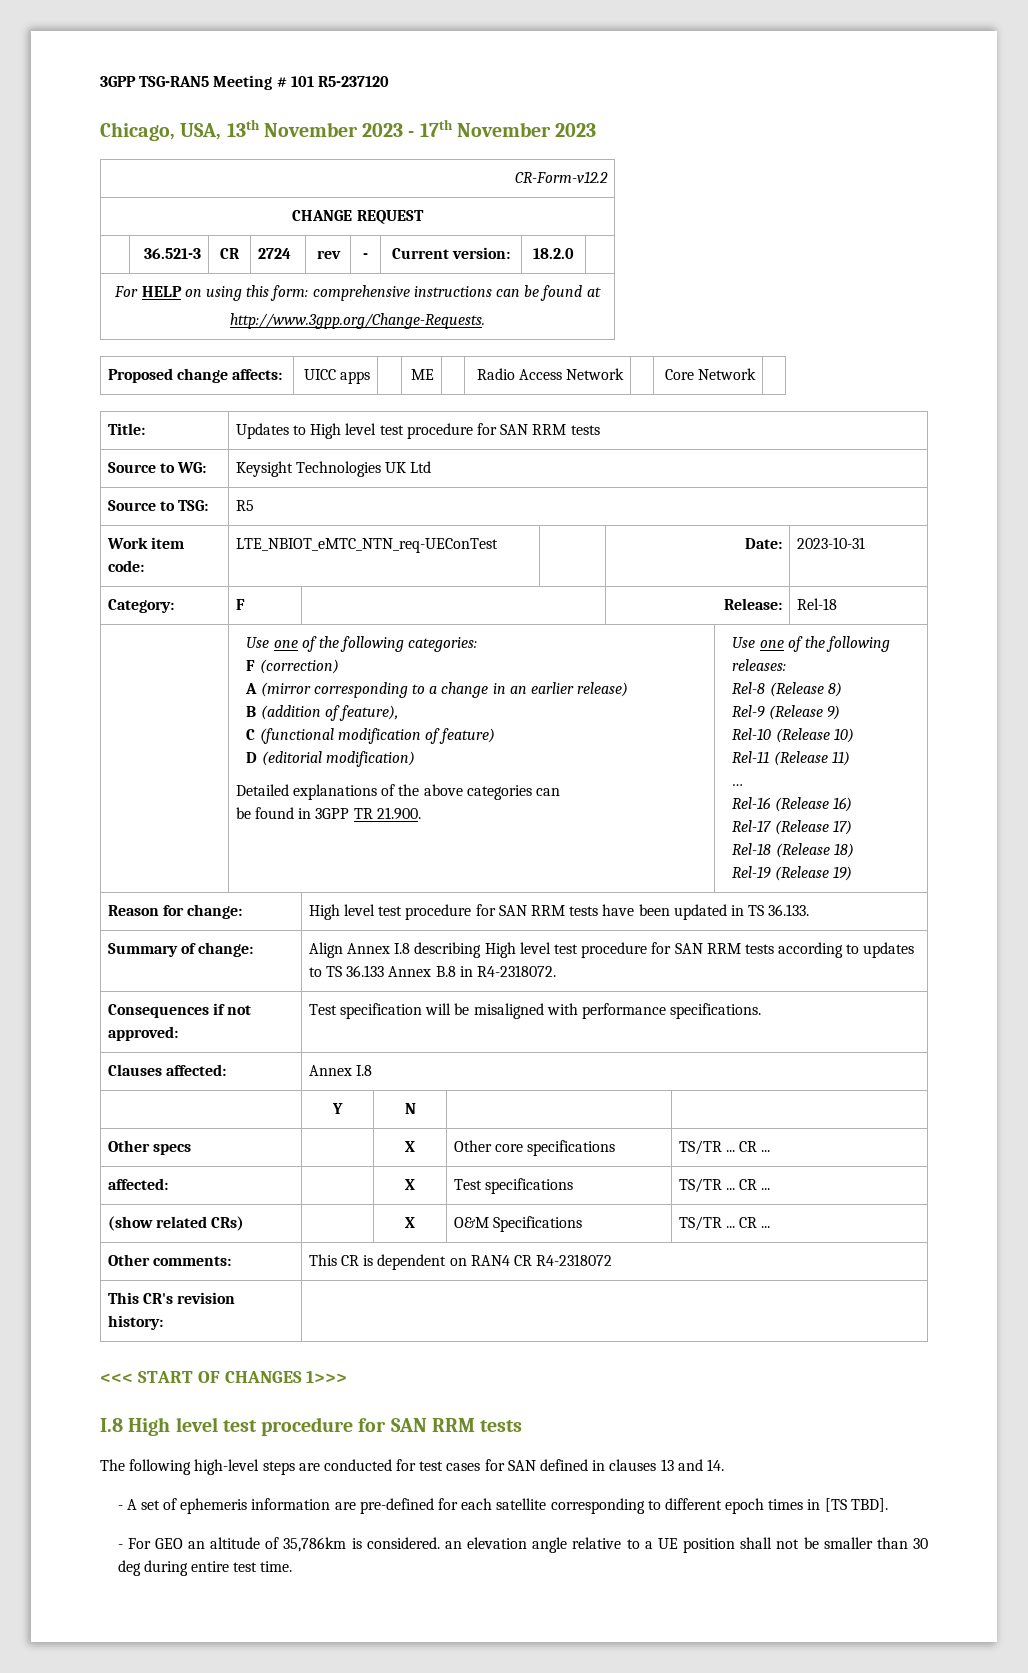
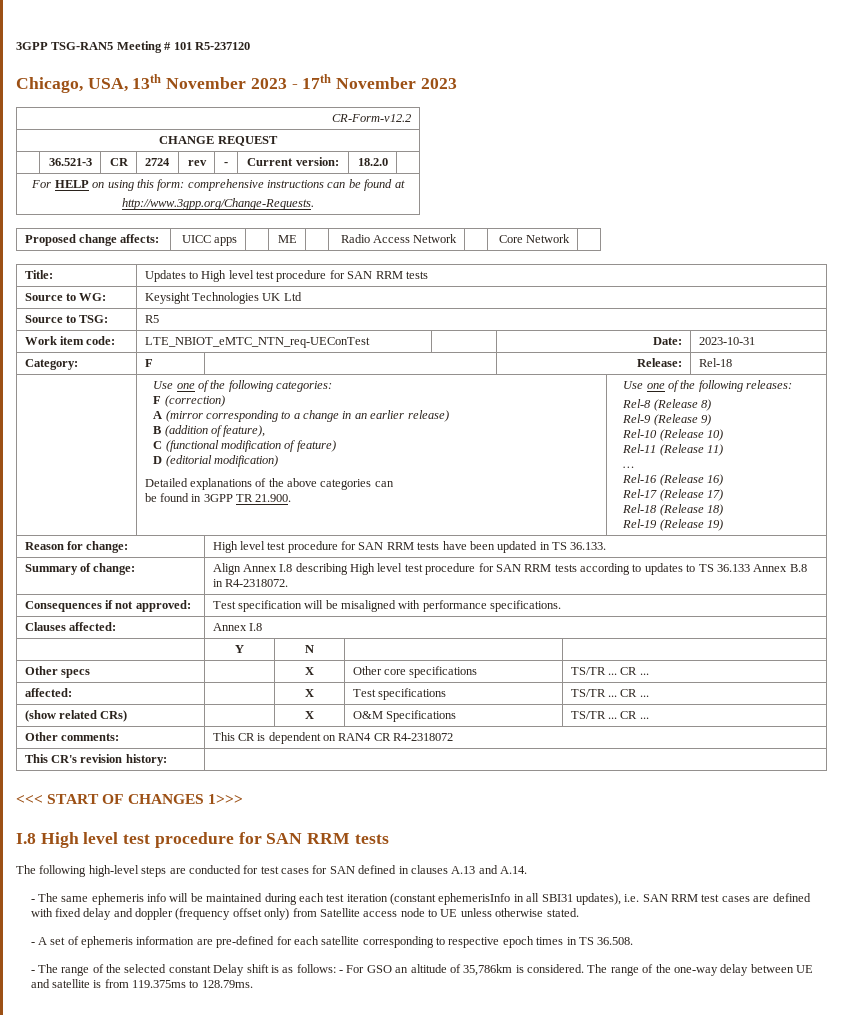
[660,1459,724,1471] 13 and 14. -> [451,865,527,874] [30,893,811,905] [30,908,579,920] A.13 and A.14. // - The same ephemeris info will be maintained during each test iteration (constant ephemerisInfo in all SBI31 updates), i.e. SAN RRM test cases are defined with fixed delay and doppler (frequency offset only) from Satellite access node to UE unless otherwise stated.
[664,1498,722,1510] different -> [448,937,500,948] respective
[824,1498,888,1512] [117,1538,183,1549] [TS TBD]. // - For GEO -> [578,937,634,945] [30,964,392,976] TS 36.508. // - The range of the selected constant Delay shift is as follows: - For GSO
[444,1537,929,1553] [117,1560,293,1576] an elevation angle relative to a UE position shall not be smaller than 30 deg during entire test time. -> [587,964,814,976] [30,979,253,988] The range of the one-way delay between UE and satellite is from 119.375ms to 128.79ms.

